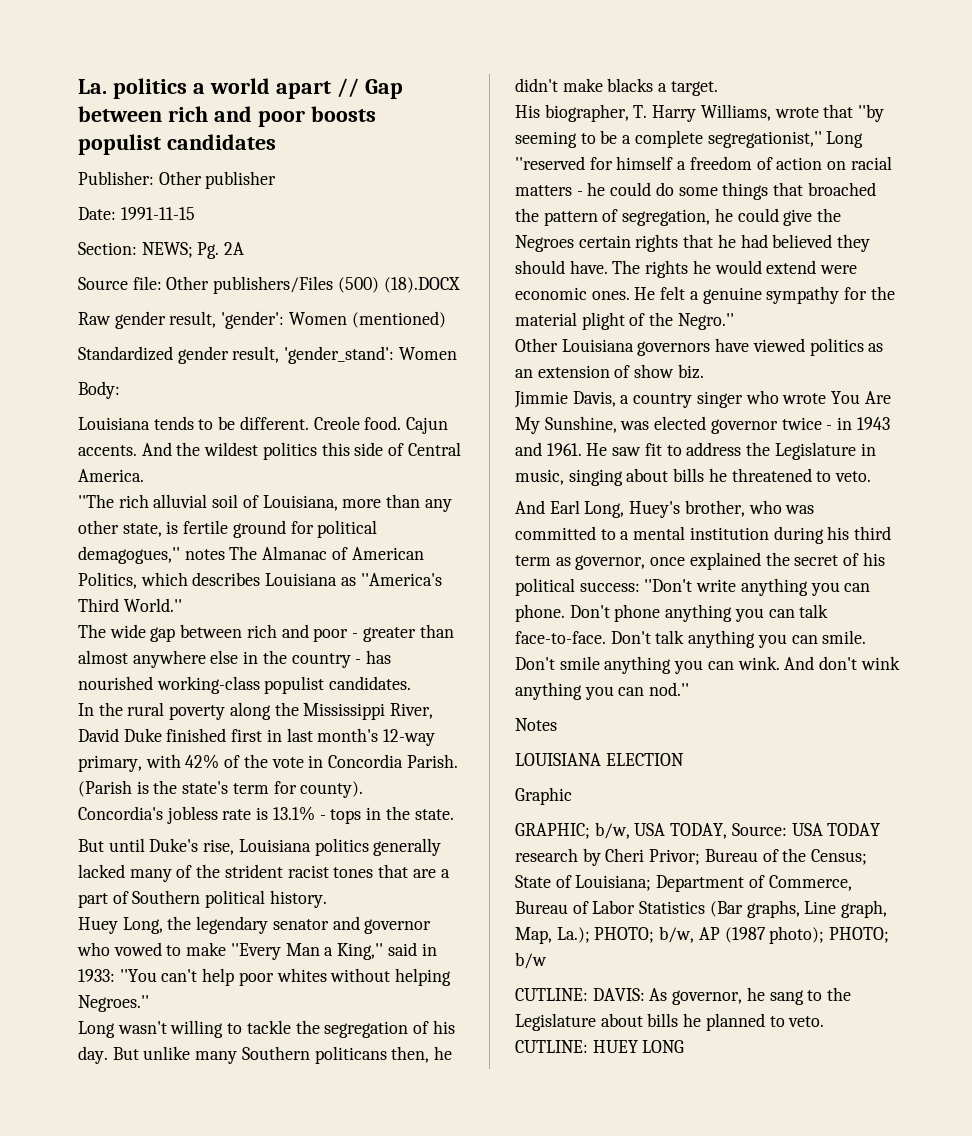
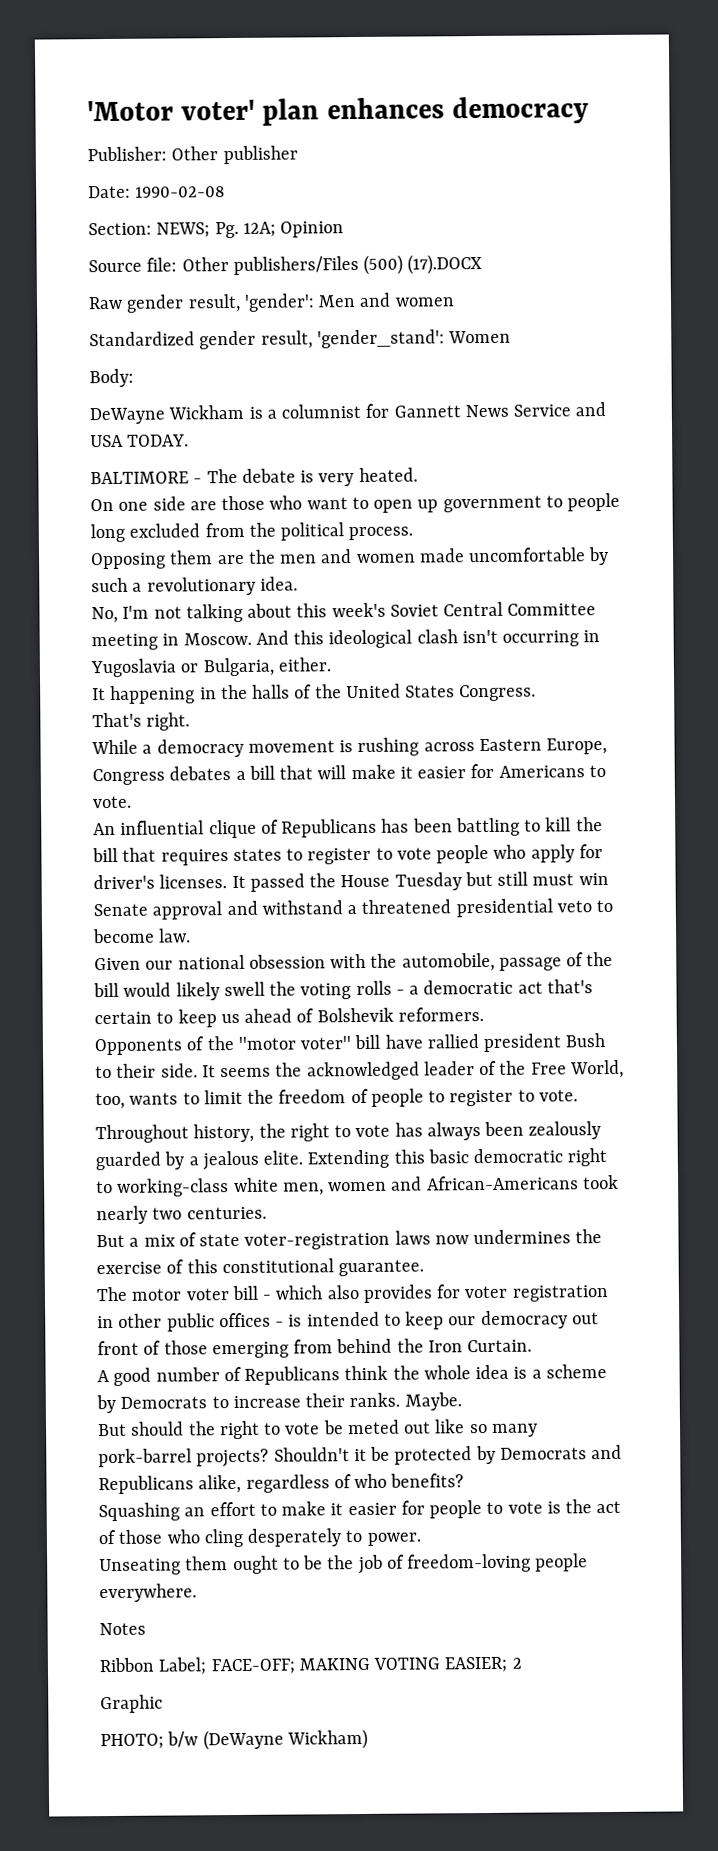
[78,78,403,99] [78,106,376,127] [78,134,276,155] La. politics a world apart // Gap between rich and poor boosts populist candidates -> [87,96,589,126] 'Motor voter' plan enhances democracy
[120,207,195,220] 1991-11-15 -> [135,186,226,198] 1990-02-08
[224,242,245,255] 2A -> [242,221,345,238] 12A; Opinion
[383,277,460,293] (18).DOCX -> [407,253,483,275] (17).DOCX
[288,311,446,328] Women (mentioned) -> [318,292,455,308] Men and women
[78,416,449,434] [78,442,461,460] [78,469,144,482] [78,494,452,512] [78,520,378,538] [78,546,424,564] [78,572,442,589] [78,598,182,612] [78,624,454,642] [78,650,392,668] [78,676,412,694] [78,702,434,720] [78,728,436,746] [78,754,458,772] [78,780,364,798] [78,806,454,824] [78,838,442,856] [78,864,450,882] [78,890,327,908] [78,916,432,934] [77,942,437,960] [78,968,452,986] [78,995,149,1012] [78,1020,455,1038] [78,1046,453,1064] [515,78,718,96] [515,104,885,122] [515,130,864,148] [515,156,892,170] [515,182,876,200] [515,208,842,226] [515,234,871,252] [515,260,858,278] [515,286,895,304] [515,312,734,330] [515,338,884,356] [515,364,704,379] [514,390,891,408] [515,416,890,434] [515,442,876,460] [515,468,872,486] [515,500,815,518] [515,526,892,544] [515,552,885,570] [515,578,871,596] [515,604,829,622] [515,630,867,648] [515,656,900,674] [515,682,690,700] [515,718,557,731] [515,753,684,766] [515,787,572,805] [515,822,881,839] [515,848,868,866] [515,875,852,892] [515,900,888,918] [515,926,890,944] [515,952,547,969] [515,987,852,1005] [515,1013,825,1031] [515,1040,685,1053] Louisiana tends to be different. Creole food. Cajun accents. And the wildest politics this side of Central America. // ''The rich alluvial soil of Louisiana, more than any other state, is fertile ground for political demagogues,'' notes The Almanac of American Politics, which describes Louisiana as ''America's Third World.'' // The wide gap between rich and poor - greater than almost anywhere else in the country - has nourished working-class populist candidates. // In the rural poverty along the Mississippi River, David Duke finished first in last month's 12-way primary, with 42% of the vote in Concordia Parish. (Parish is the state's term for county). // Concordia's jobless rate is 13.1% - tops in the state. // But until Duke's rise, Louisiana politics generally lacked many of the strident racist tones that are a part of Southern political history. // Huey Long, the legendary senator and governor who vowed to make ''Every Man a King,'' said in 1933: ''You can't help poor whites without helping Negroes.'' // Long wasn't willing to tackle the segregation of his day. But unlike many Southern politicans then, he didn't make blacks a target. // His biographer, T. Harry Williams, wrote that ''by seeming to be a complete segregationist,'' Long ''reserved for himself a freedom of action on racial matters - he could do some things that broached the pattern of segregation, he could give the Negroes certain rights that he had believed they should have. The rights he would extend were economic ones. He felt a genuine sympathy for the material plight of the Negro.'' // Other Louisiana governors have viewed politics as an extension of show biz. // Jimmie Davis, a country singer who wrote You Are My Sunshine, was elected governor twice - in 1943 and 1961. He saw fit to address the Legislature in music, singing about bills he threatened to veto. // And Earl Long, Huey's brother, who was committed to a mental institution during his third term as governor, once explained the secret of his political success: ''Don't write anything you can phone. Don't phone anything you can talk face-to-face. Don't talk anything you can smile. Don't smile anything you can wink. And don't wink anything you can nod.'' // Notes // LOUISIANA ELECTION // Graphic // GRAPHIC; b/w, USA TODAY, Source: USA TODAY research by Cheri Privor; Bureau of the Census; State of Louisiana; Department of Commerce, Bureau of Labor Statistics (Bar graphs, Line graph, Map, La.); PHOTO; b/w, AP (1987 photo); PHOTO; b/w // CUTLINE: DAVIS: As governor, he sang to the Legislature about bills he planned to veto. CUTLINE: HUEY LONG -> [89,401,607,425] [90,434,190,448] [90,467,418,487] [90,492,621,513] [90,522,414,543] [91,546,610,570] [91,576,298,596] [91,601,597,624] [91,629,601,651] [90,657,331,678] [92,683,537,704] [92,712,191,731] [91,737,608,758] [92,763,606,786] [92,795,132,809] [93,817,603,839] [92,844,603,866] [93,871,609,892] [93,898,614,920] [93,928,192,944] [94,951,614,972] [93,979,593,1001] [94,1007,484,1028] [94,1033,606,1056] [95,1059,624,1081] [95,1088,578,1110] [95,1121,602,1144] [95,1148,608,1171] [96,1174,619,1197] [96,1205,267,1225] [96,1229,603,1250] [96,1258,425,1277] [96,1284,609,1303] [97,1310,599,1332] [97,1338,533,1359] [97,1364,607,1386] [96,1392,462,1414] [97,1419,538,1440] [98,1444,623,1468] [98,1473,465,1495] [98,1499,622,1522] [98,1528,421,1548] [99,1553,589,1576] [99,1583,197,1603] [99,1622,146,1636] [99,1656,522,1675] [100,1694,163,1714] [100,1728,368,1751] DeWayne Wickham is a columnist for Gannett News Service and USA TODAY. // BALTIMORE - The debate is very heated. // On one side are those who want to open up government to people long excluded from the political process. // Opposing them are the men and women made uncomfortable by such a revolutionary idea. // No, I'm not talking about this week's Soviet Central Committee meeting in Moscow. And this ideological clash isn't occurring in Yugoslavia or Bulgaria, either. // It happening in the halls of the United States Congress. // That's right. // While a democracy movement is rushing across Eastern Europe, Congress debates a bill that will make it easier for Americans to vote. // An influential clique of Republicans has been battling to kill the bill that requires states to register to vote people who apply for driver's licenses. It passed the House Tuesday but still must win Senate approval and withstand a threatened presidential veto to become law. // Given our national obsession with the automobile, passage of the bill would likely swell the voting rolls - a democratic act that's certain to keep us ahead of Bolshevik reformers. // Opponents of the ''motor voter'' bill have rallied president Bush to their side. It seems the acknowledged leader of the Free World, too, wants to limit the freedom of people to register to vote. // Throughout history, the right to vote has always been zealously guarded by a jealous elite. Extending this basic democratic right to working-class white men, women and African-Americans took nearly two centuries. // But a mix of state voter-registration laws now undermines the exercise of this constitutional guarantee. // The motor voter bill - which also provides for voter registration in other public offices - is intended to keep our democracy out front of those emerging from behind the Iron Curtain. // A good number of Republicans think the whole idea is a scheme by Democrats to increase their ranks. Maybe. // But should the right to vote be meted out like so many pork-barrel projects? Shouldn't it be protected by Democrats and Republicans alike, regardless of who benefits? // Squashing an effort to make it easier for people to vote is the act of those who cling desperately to power. // Unseating them ought to be the job of freedom-loving people everywhere. // Notes // Ribbon Label; FACE-OFF; MAKING VOTING EASIER; 2 // Graphic // PHOTO; b/w (DeWayne Wickham)

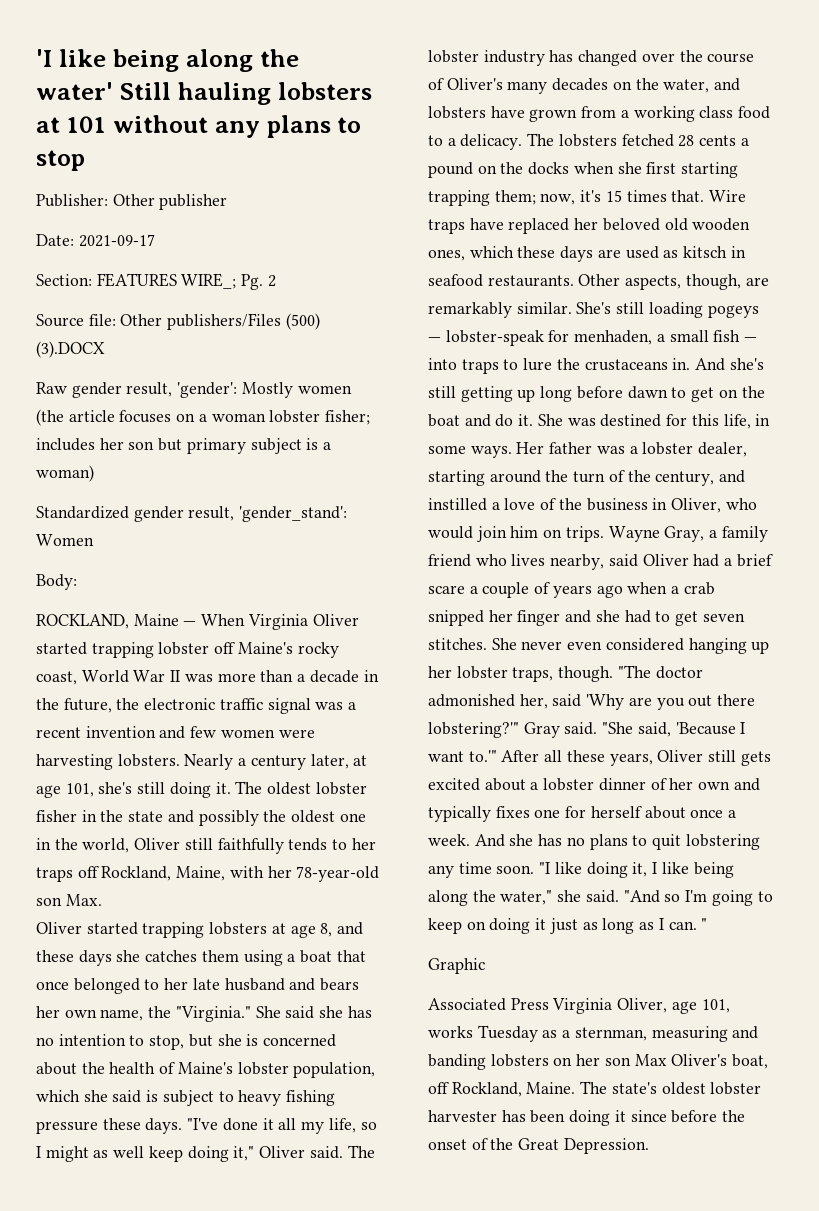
[87,96,589,126] 'Motor voter' plan enhances democracy -> [36,49,299,72] [36,82,372,105] [36,115,362,138] [36,150,85,171] 'I like being along the water' Still hauling lobsters at 101 without any plans to stop
[135,186,226,198] 1990-02-08 -> [78,234,155,247] 2021-09-17
[156,221,345,239] NEWS; Pg. 12A; Opinion -> [96,273,276,290] FEATURES WIRE_; Pg. 2
[407,253,483,275] (17).DOCX -> [36,341,105,358] (3).DOCX
[318,292,455,308] Men and women -> [241,382,352,398] [36,409,371,426] [36,438,332,454] [36,465,94,482] Mostly women (the article focuses on a woman lobster fisher; includes her son but primary subject is a woman)
[89,401,607,425] [90,434,190,448] [90,467,418,487] [90,492,621,513] [90,522,414,543] [91,546,610,570] [91,576,298,596] [91,601,597,624] [91,629,601,651] [90,657,331,678] [92,683,537,704] [92,712,191,731] [91,737,608,758] [92,763,606,786] [92,795,132,809] [93,817,603,839] [92,844,603,866] [93,871,609,892] [93,898,614,920] [93,928,192,944] [94,951,614,972] [93,979,593,1001] [94,1007,484,1028] [94,1033,606,1056] [95,1059,624,1081] [95,1088,578,1110] [95,1121,602,1144] [95,1148,608,1171] [96,1174,619,1197] [96,1205,267,1225] [96,1229,603,1250] [96,1258,425,1277] [96,1284,609,1303] [97,1310,599,1332] [97,1338,533,1359] [97,1364,607,1386] [96,1392,462,1414] [97,1419,538,1440] [98,1444,623,1468] [98,1473,465,1495] [98,1499,622,1522] [98,1528,421,1548] [99,1553,589,1576] [99,1583,197,1603] [99,1622,146,1636] [99,1656,522,1675] [100,1694,163,1714] [100,1728,368,1751] DeWayne Wickham is a columnist for Gannett News Service and USA TODAY. // BALTIMORE - The debate is very heated. // On one side are those who want to open up government to people long excluded from the political process. // Opposing them are the men and women made uncomfortable by such a revolutionary idea. // No, I'm not talking about this week's Soviet Central Committee meeting in Moscow. And this ideological clash isn't occurring in Yugoslavia or Bulgaria, either. // It happening in the halls of the United States Congress. // That's right. // While a democracy movement is rushing across Eastern Europe, Congress debates a bill that will make it easier for Americans to vote. // An influential clique of Republicans has been battling to kill the bill that requires states to register to vote people who apply for driver's licenses. It passed the House Tuesday but still must win Senate approval and withstand a threatened presidential veto to become law. // Given our national obsession with the automobile, passage of the bill would likely swell the voting rolls - a democratic act that's certain to keep us ahead of Bolshevik reformers. // Opponents of the ''motor voter'' bill have rallied president Bush to their side. It seems the acknowledged leader of the Free World, too, wants to limit the freedom of people to register to vote. // Throughout history, the right to vote has always been zealously guarded by a jealous elite. Extending this basic democratic right to working-class white men, women and African-Americans took nearly two centuries. // But a mix of state voter-registration laws now undermines the exercise of this constitutional guarantee. // The motor voter bill - which also provides for voter registration in other public offices - is intended to keep our democracy out front of those emerging from behind the Iron Curtain. // A good number of Republicans think the whole idea is a scheme by Democrats to increase their ranks. Maybe. // But should the right to vote be meted out like so many pork-barrel projects? Shouldn't it be protected by Democrats and Republicans alike, regardless of who benefits? // Squashing an effort to make it easier for people to vote is the act of those who cling desperately to power. // Unseating them ought to be the job of freedom-loving people everywhere. // Notes // Ribbon Label; FACE-OFF; MAKING VOTING EASIER; 2 // Graphic // PHOTO; b/w (DeWayne Wickham) -> [36,614,359,630] [36,642,339,658] [36,670,379,685] [36,698,357,714] [36,726,315,739] [36,754,368,770] [36,781,367,798] [36,810,366,826] [36,838,376,854] [36,866,380,882] [36,894,102,906] [36,922,364,938] [36,950,366,966] [36,978,360,994] [36,1006,372,1022] [36,1034,337,1050] [36,1062,376,1078] [36,1090,336,1106] [36,1118,377,1134] [36,1145,375,1162] [428,50,755,66] [428,78,741,94] [428,106,771,122] [428,133,749,150] [428,162,739,178] [428,190,747,206] [428,218,751,234] [428,246,746,262] [428,274,769,290] [428,302,759,318] [428,330,758,346] [428,358,764,374] [428,386,765,402] [428,414,771,429] [428,442,748,458] [428,470,746,486] [428,498,757,513] [428,526,768,542] [428,554,773,570] [428,582,715,598] [428,610,745,626] [428,638,770,654] [428,665,703,682] [428,694,756,710] [428,722,746,738] [428,750,771,766] [428,778,760,791] [428,806,737,822] [428,834,760,850] [428,862,734,878] [428,890,773,906] [428,918,708,934] [428,958,485,974] [428,998,730,1014] [428,1025,759,1042] [428,1054,769,1070] [428,1081,762,1097] [428,1110,746,1126] [428,1138,649,1154] ROCKLAND, Maine — When Virginia Oliver started trapping lobster off Maine's rocky coast, World War II was more than a decade in the future, the electronic traffic signal was a recent invention and few women were harvesting lobsters. Nearly a century later, at age 101, she's still doing it. The oldest lobster fisher in the state and possibly the oldest one in the world, Oliver still faithfully tends to her traps off Rockland, Maine, with her 78-year-old son Max. // Oliver started trapping lobsters at age 8, and these days she catches them using a boat that once belonged to her late husband and bears her own name, the "Virginia." She said she has no intention to stop, but she is concerned about the health of Maine's lobster population, which she said is subject to heavy fishing pressure these days. "I've done it all my life, so I might as well keep doing it," Oliver said. The lobster industry has changed over the course of Oliver's many decades on the water, and lobsters have grown from a working class food to a delicacy. The lobsters fetched 28 cents a pound on the docks when she first starting trapping them; now, it's 15 times that. Wire traps have replaced her beloved old wooden ones, which these days are used as kitsch in seafood restaurants. Other aspects, though, are remarkably similar. She's still loading pogeys — lobster-speak for menhaden, a small fish — into traps to lure the crustaceans in. And she's still getting up long before dawn to get on the boat and do it. She was destined for this life, in some ways. Her father was a lobster dealer, starting around the turn of the century, and instilled a love of the business in Oliver, who would join him on trips. Wayne Gray, a family friend who lives nearby, said Oliver had a brief scare a couple of years ago when a crab snipped her finger and she had to get seven stitches. She never even considered hanging up her lobster traps, though. "The doctor admonished her, said 'Why are you out there lobstering?'" Gray said. "She said, 'Because I want to.'" After all these years, Oliver still gets excited about a lobster dinner of her own and typically fixes one for herself about once a week. And she has no plans to quit lobstering any time soon. "I like doing it, I like being along the water," she said. "And so I'm going to keep on doing it just as long as I can. " // Graphic // Associated Press Virginia Oliver, age 101, works Tuesday as a sternman, measuring and banding lobsters on her son Max Oliver's boat, off Rockland, Maine. The state's oldest lobster harvester has been doing it since before the onset of the Great Depression.

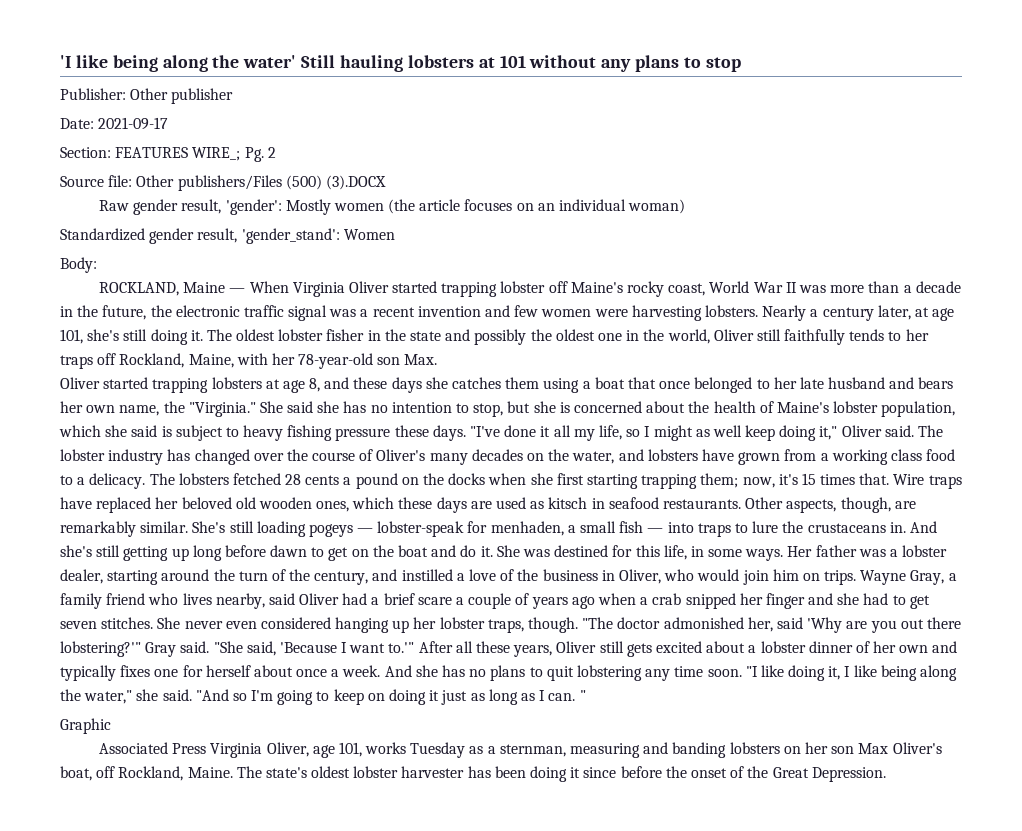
[198,410,371,425] [36,438,332,454] a woman lobster fisher; includes her son but primary subject is a -> [537,199,627,211] an individual

